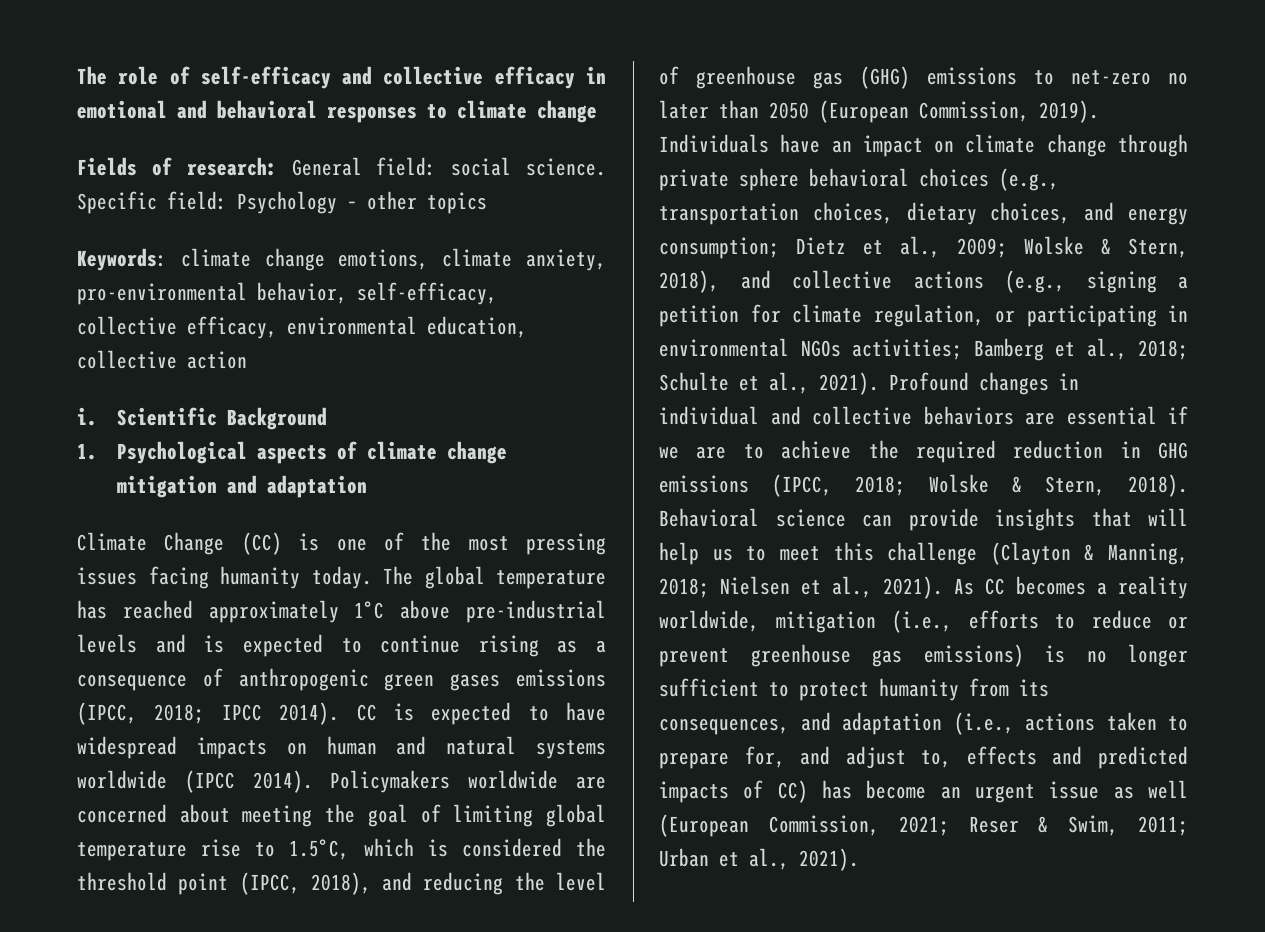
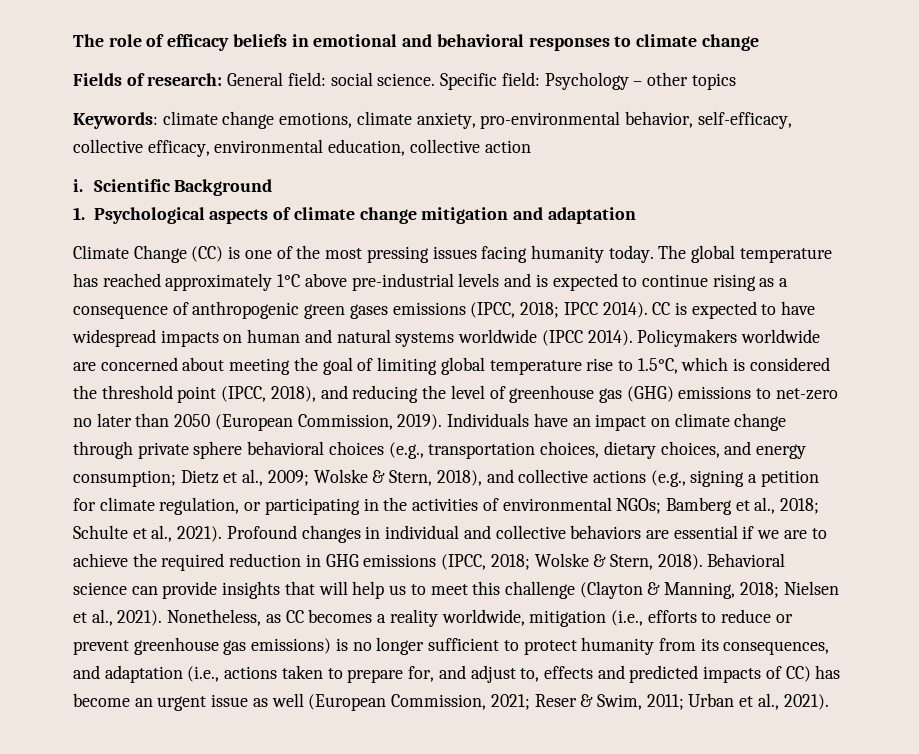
[200,66,575,89] self-efficacy and collective efficacy -> [167,34,287,51] efficacy beliefs
[659,338,962,360] environmental NGOs activities; -> [383,497,662,514] the activities of environmental NGOs;
[954,578,974,595] As -> [167,609,281,626] Nonetheless, as

